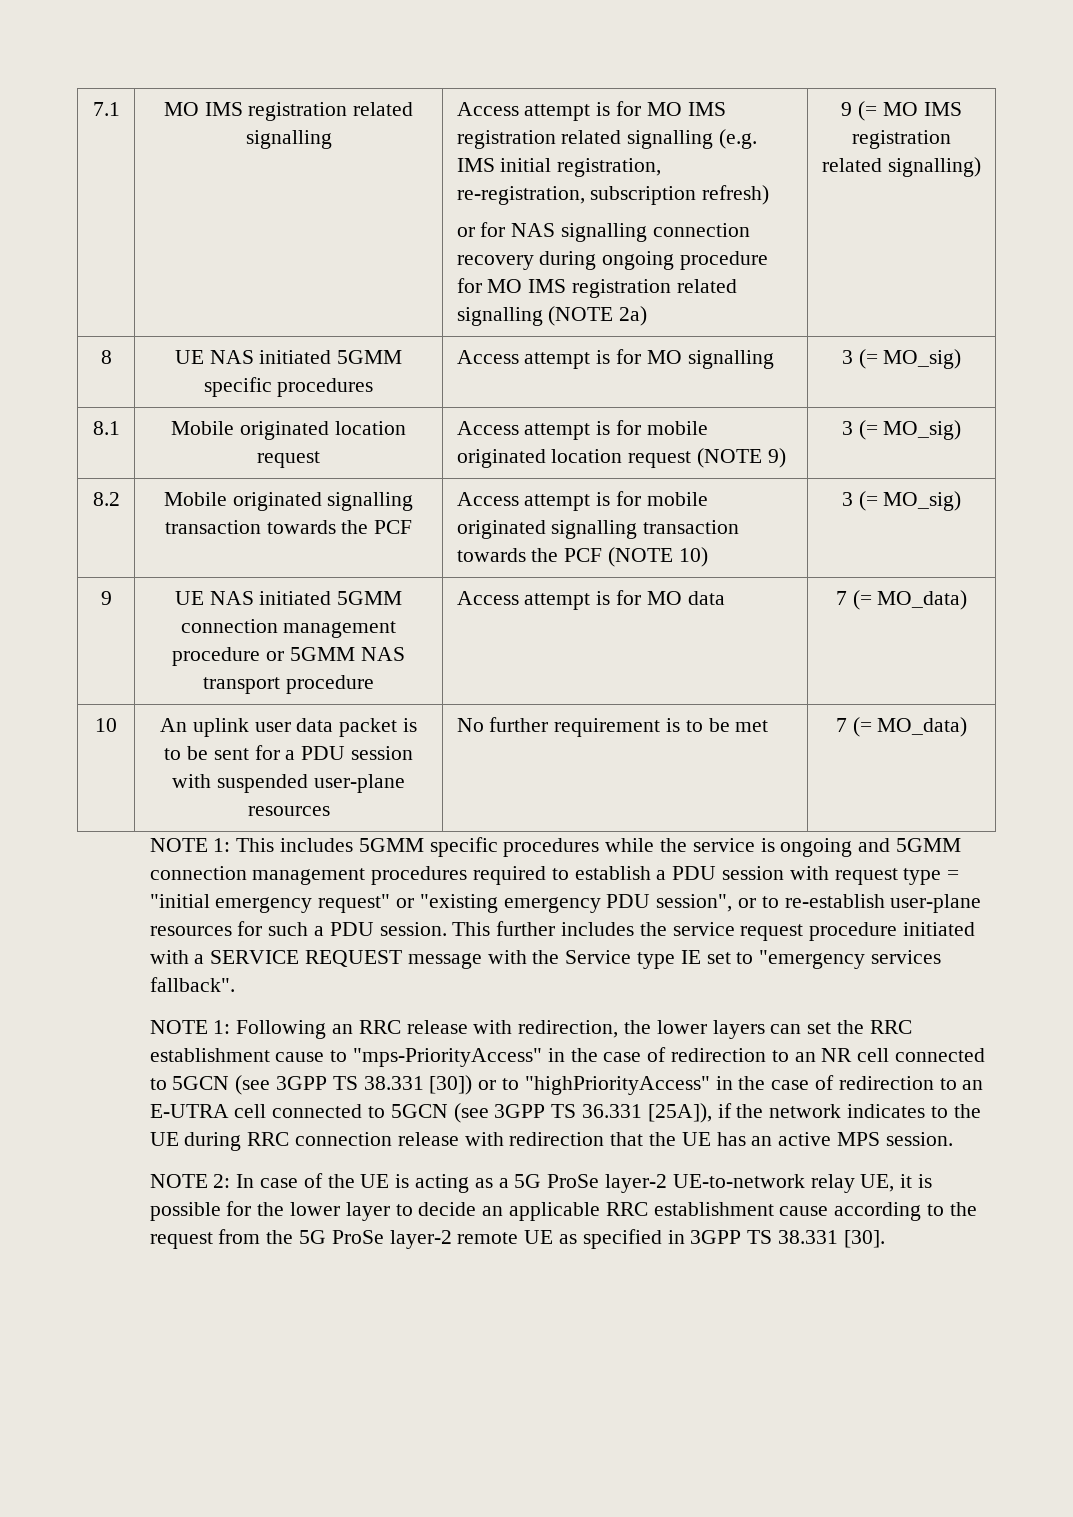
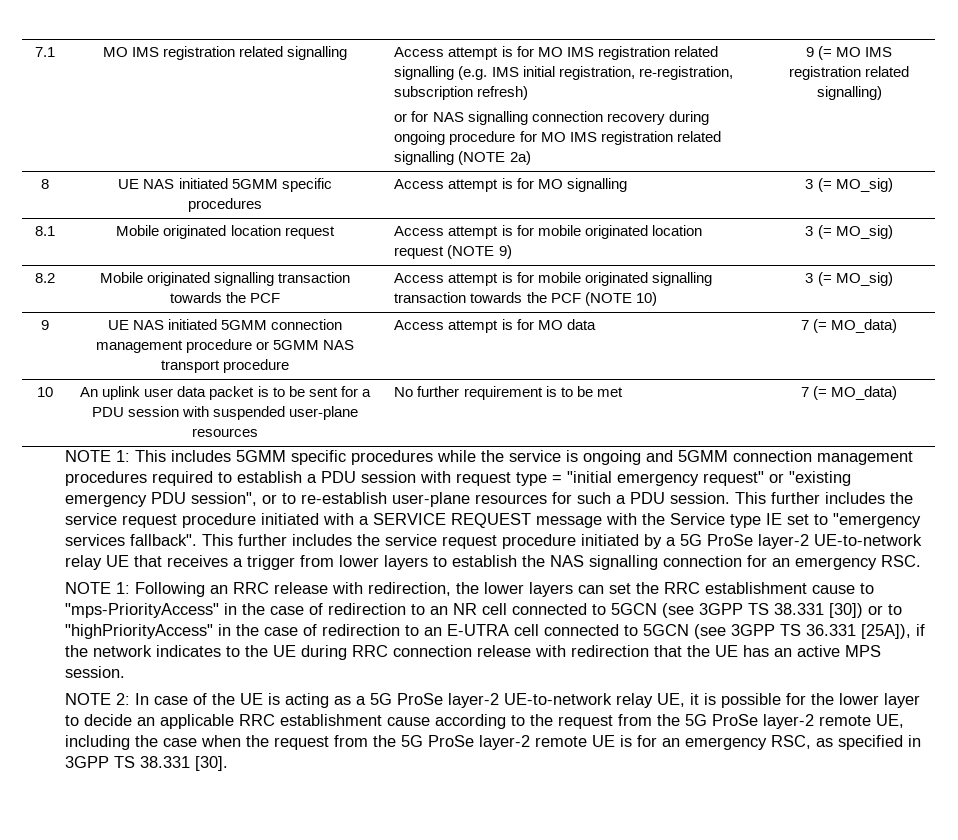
(235, 984) none -> [201,534,922,549] [64,555,921,570] This further includes the service request procedure initiated by a 5G ProSe layer-2 UE-to-network relay UE that receives a trigger from lower layers to establish the NAS signalling connection for an emergency RSC.
[524,1230,554,1244] UE -> [875,714,904,728] [64,735,811,750] UE, including the case when the request from the 5G ProSe layer-2 remote UE is for an emergency RSC,

